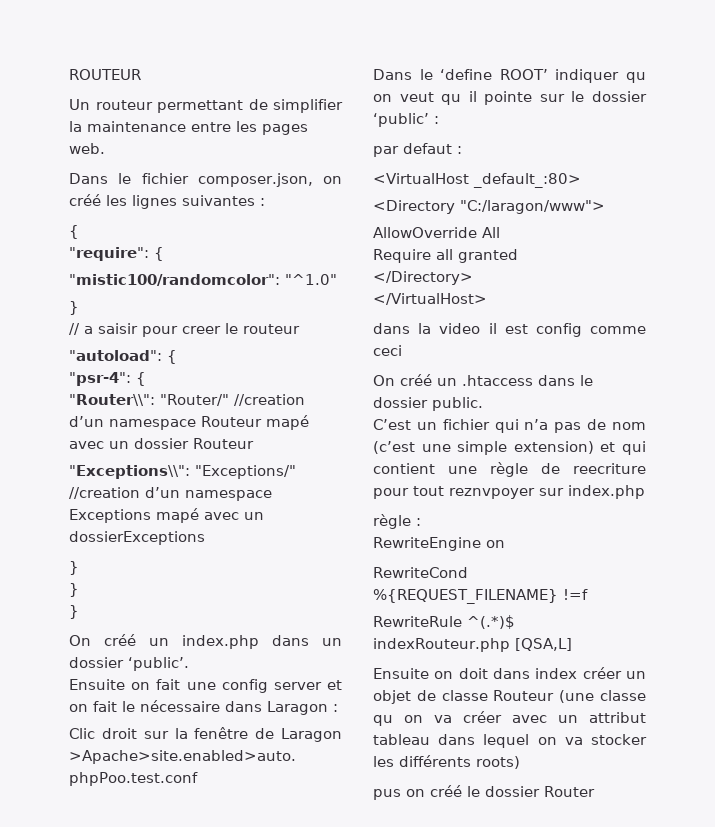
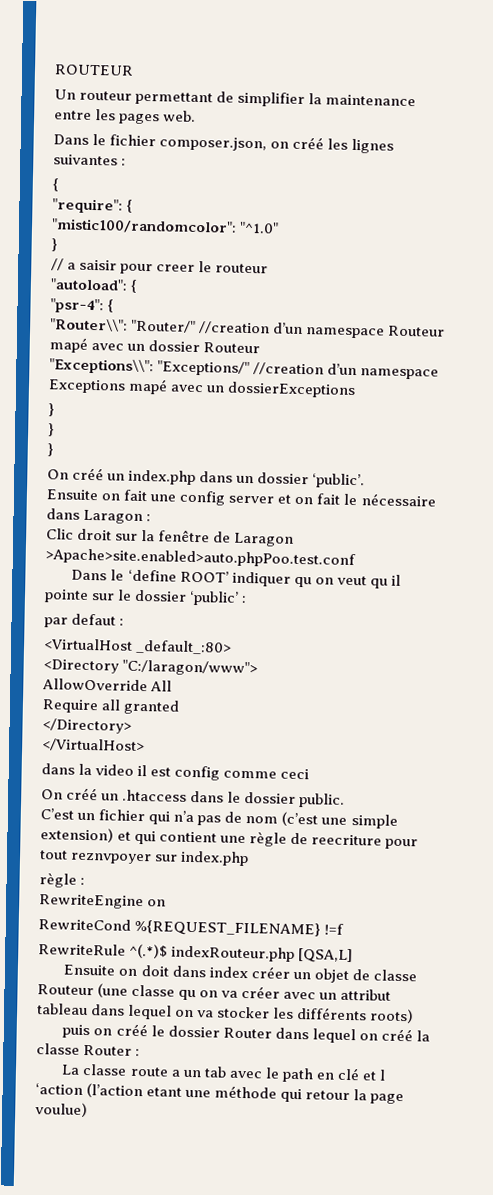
[373,789,401,800] pus -> [62,1024,91,1039] puis
(595, 791) none -> [274,1027,430,1044] [36,1043,141,1057] [61,1063,387,1083] [35,1083,405,1105] [35,1102,88,1118] dans lequel on créé la classe Router : // La classe route a un tab avec le path en clé et l ‘action (l’action etant une méthode qui retour la page voulue)

